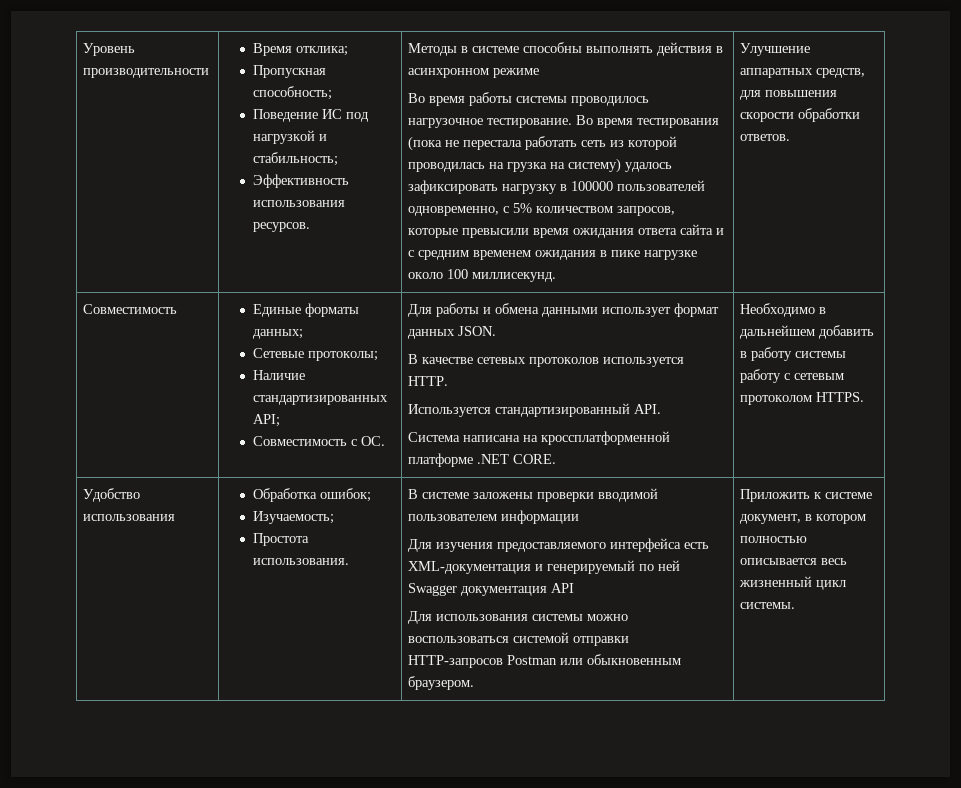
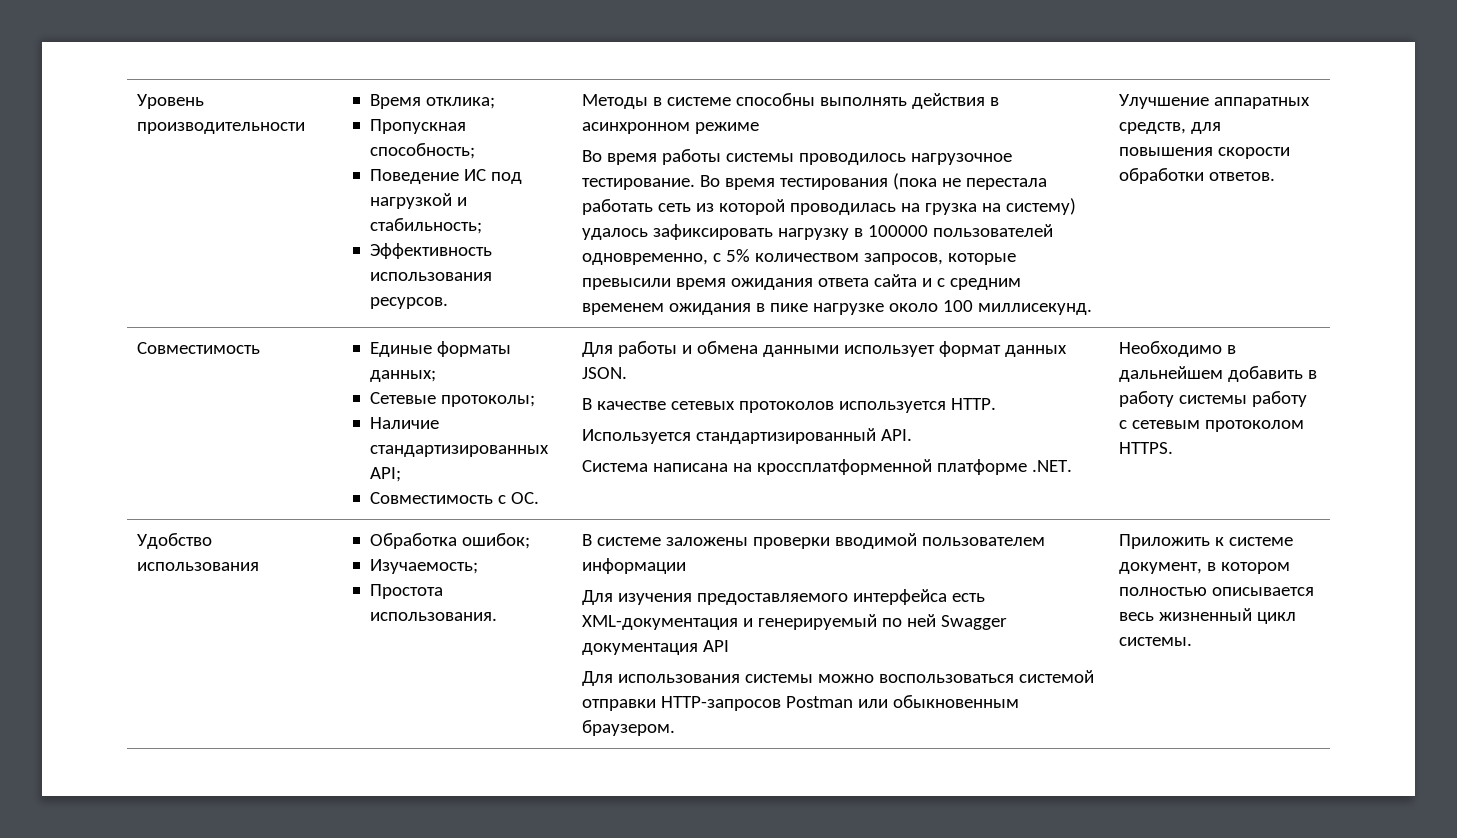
[476,454,556,464] .NET CORE. -> [1032,460,1073,472] .NET.

